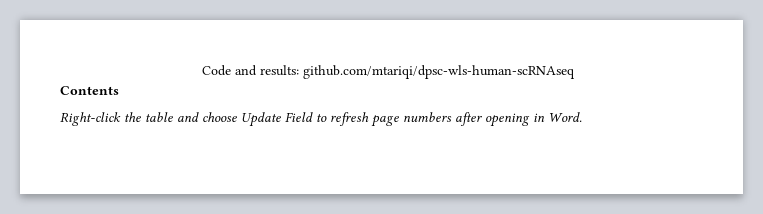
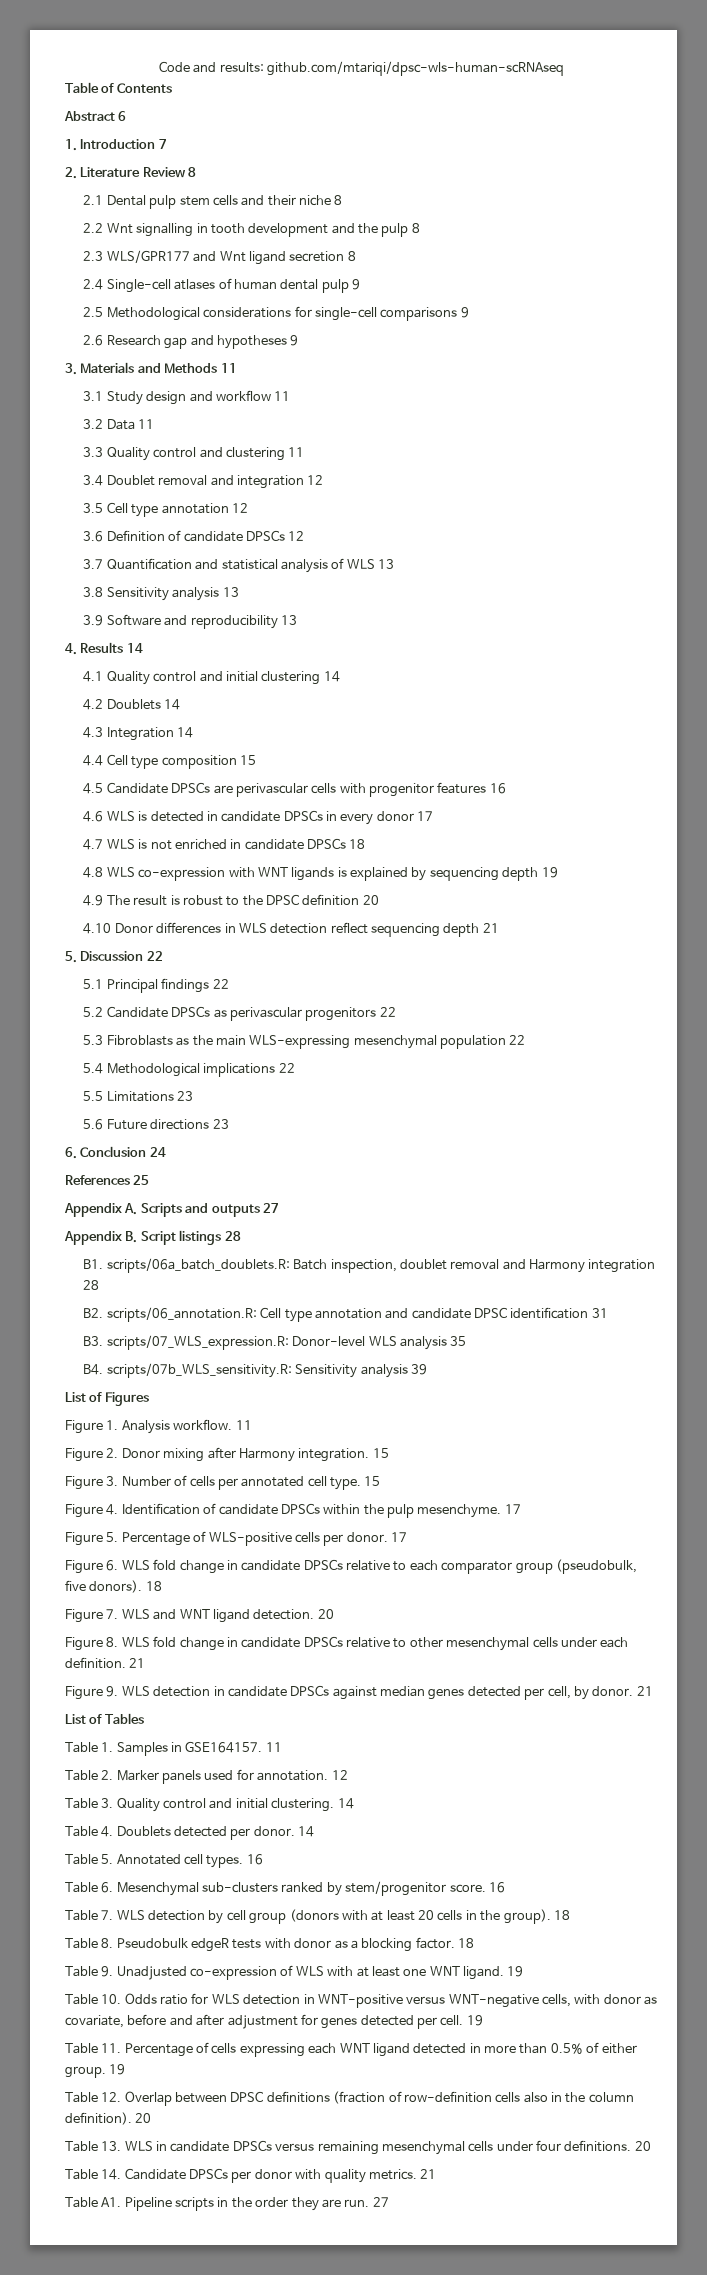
(575, 72) none -> [65,82,115,93] Table of
[60,112,582,127] Right-click the table and choose Update Field to refresh page numbers after opening in Word. -> [64,111,127,121] [65,139,167,151] [65,167,197,179] [83,195,343,209] [83,223,420,237] [83,250,356,265] [83,278,361,293] [83,306,469,321] [83,335,299,349] [65,362,237,375] [83,390,291,405] [83,419,155,430] [83,447,305,461] [83,475,324,489] [83,502,248,517] [83,530,305,542] [83,558,395,573] [83,587,239,601] [83,614,297,629] [65,642,143,655] [83,671,340,685] [83,699,181,710] [83,727,194,741] [83,754,256,769] [83,782,506,797] [83,810,434,825] [83,838,366,850] [83,867,558,881] [83,894,379,906] [83,922,499,937] [65,951,163,963] [83,978,229,993] [83,1006,396,1021] [83,1035,526,1049] [83,1063,295,1077] [83,1091,194,1102] [83,1119,229,1130] [65,1146,166,1159] [65,1175,150,1185] [64,1203,279,1217] [64,1230,241,1245] [83,1258,656,1273] [83,1280,100,1290] [83,1307,608,1322] [83,1335,467,1350] [83,1363,427,1378] [65,1392,149,1406] [65,1419,252,1434] [65,1447,389,1462] [65,1475,381,1490] [65,1503,521,1518] [65,1531,407,1546] [65,1559,637,1574] [65,1580,162,1593] [65,1609,334,1623] [65,1636,629,1651] [65,1657,146,1669] [65,1685,653,1700] [65,1713,144,1724] [65,1741,282,1756] [65,1769,348,1784] [65,1798,354,1812] [65,1826,315,1840] [65,1854,263,1868] [65,1881,505,1896] [65,1909,570,1924] [65,1937,475,1952] [65,1965,524,1980] [65,1993,658,2008] [65,2014,483,2029] [65,2042,637,2057] [65,2064,126,2078] [65,2091,634,2106] [65,2112,152,2125] [65,2140,651,2155] [65,2168,437,2183] [65,2197,389,2211] Abstract 6 // 1. Introduction 7 // 2. Literature Review 8 // 2.1 Dental pulp stem cells and their niche 8 // 2.2 Wnt signalling in tooth development and the pulp 8 // 2.3 WLS/GPR177 and Wnt ligand secretion 8 // 2.4 Single-cell atlases of human dental pulp 9 // 2.5 Methodological considerations for single-cell comparisons 9 // 2.6 Research gap and hypotheses 9 // 3. Materials and Methods 11 // 3.1 Study design and workflow 11 // 3.2 Data 11 // 3.3 Quality control and clustering 11 // 3.4 Doublet removal and integration 12 // 3.5 Cell type annotation 12 // 3.6 Definition of candidate DPSCs 12 // 3.7 Quantification and statistical analysis of WLS 13 // 3.8 Sensitivity analysis 13 // 3.9 Software and reproducibility 13 // 4. Results 14 // 4.1 Quality control and initial clustering 14 // 4.2 Doublets 14 // 4.3 Integration 14 // 4.4 Cell type composition 15 // 4.5 Candidate DPSCs are perivascular cells with progenitor features 16 // 4.6 WLS is detected in candidate DPSCs in every donor 17 // 4.7 WLS is not enriched in candidate DPSCs 18 // 4.8 WLS co-expression with WNT ligands is explained by sequencing depth 19 // 4.9 The result is robust to the DPSC definition 20 // 4.10 Donor differences in WLS detection reflect sequencing depth 21 // 5. Discussion 22 // 5.1 Principal findings 22 // 5.2 Candidate DPSCs as perivascular progenitors 22 // 5.3 Fibroblasts as the main WLS-expressing mesenchymal population 22 // 5.4 Methodological implications 22 // 5.5 Limitations 23 // 5.6 Future directions 23 // 6. Conclusion 24 // References 25 // Appendix A. Scripts and outputs 27 // Appendix B. Script listings 28 // B1. scripts/06a_batch_doublets.R: Batch inspection, doublet removal and Harmony integration 28 // B2. scripts/06_annotation.R: Cell type annotation and candidate DPSC identification 31 // B3. scripts/07_WLS_expression.R: Donor-level WLS analysis 35 // B4. scripts/07b_WLS_sensitivity.R: Sensitivity analysis 39 // List of Figures // Figure 1. Analysis workflow. 11 // Figure 2. Donor mixing after Harmony integration. 15 // Figure 3. Number of cells per annotated cell type. 15 // Figure 4. Identification of candidate DPSCs within the pulp mesenchyme. 17 // Figure 5. Percentage of WLS-positive cells per donor. 17 // Figure 6. WLS fold change in candidate DPSCs relative to each comparator group (pseudobulk, five donors). 18 // Figure 7. WLS and WNT ligand detection. 20 // Figure 8. WLS fold change in candidate DPSCs relative to other mesenchymal cells under each definition. 21 // Figure 9. WLS detection in candidate DPSCs against median genes detected per cell, by donor. 21 // List of Tables // Table 1. Samples in GSE164157. 11 // Table 2. Marker panels used for annotation. 12 // Table 3. Quality control and initial clustering. 14 // Table 4. Doublets detected per donor. 14 // Table 5. Annotated cell types. 16 // Table 6. Mesenchymal sub-clusters ranked by stem/progenitor score. 16 // Table 7. WLS detection by cell group (donors with at least 20 cells in the group). 18 // Table 8. Pseudobulk edgeR tests with donor as a blocking factor. 18 // Table 9. Unadjusted co-expression of WLS with at least one WNT ligand. 19 // Table 10. Odds ratio for WLS detection in WNT-positive versus WNT-negative cells, with donor as covariate, before and after adjustment for genes detected per cell. 19 // Table 11. Percentage of cells expressing each WNT ligand detected in more than 0.5% of either group. 19 // Table 12. Overlap between DPSC definitions (fraction of row-definition cells also in the column definition). 20 // Table 13. WLS in candidate DPSCs versus remaining mesenchymal cells under four definitions. 20 // Table 14. Candidate DPSCs per donor with quality metrics. 21 // Table A1. Pipeline scripts in the order they are run. 27

